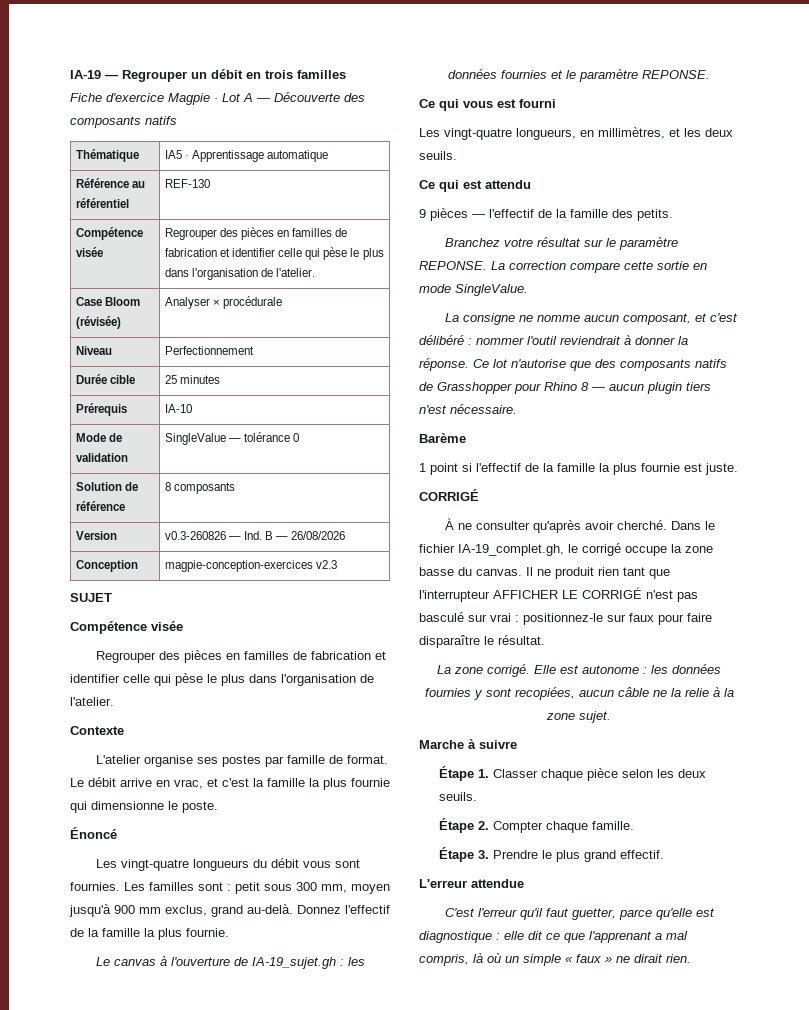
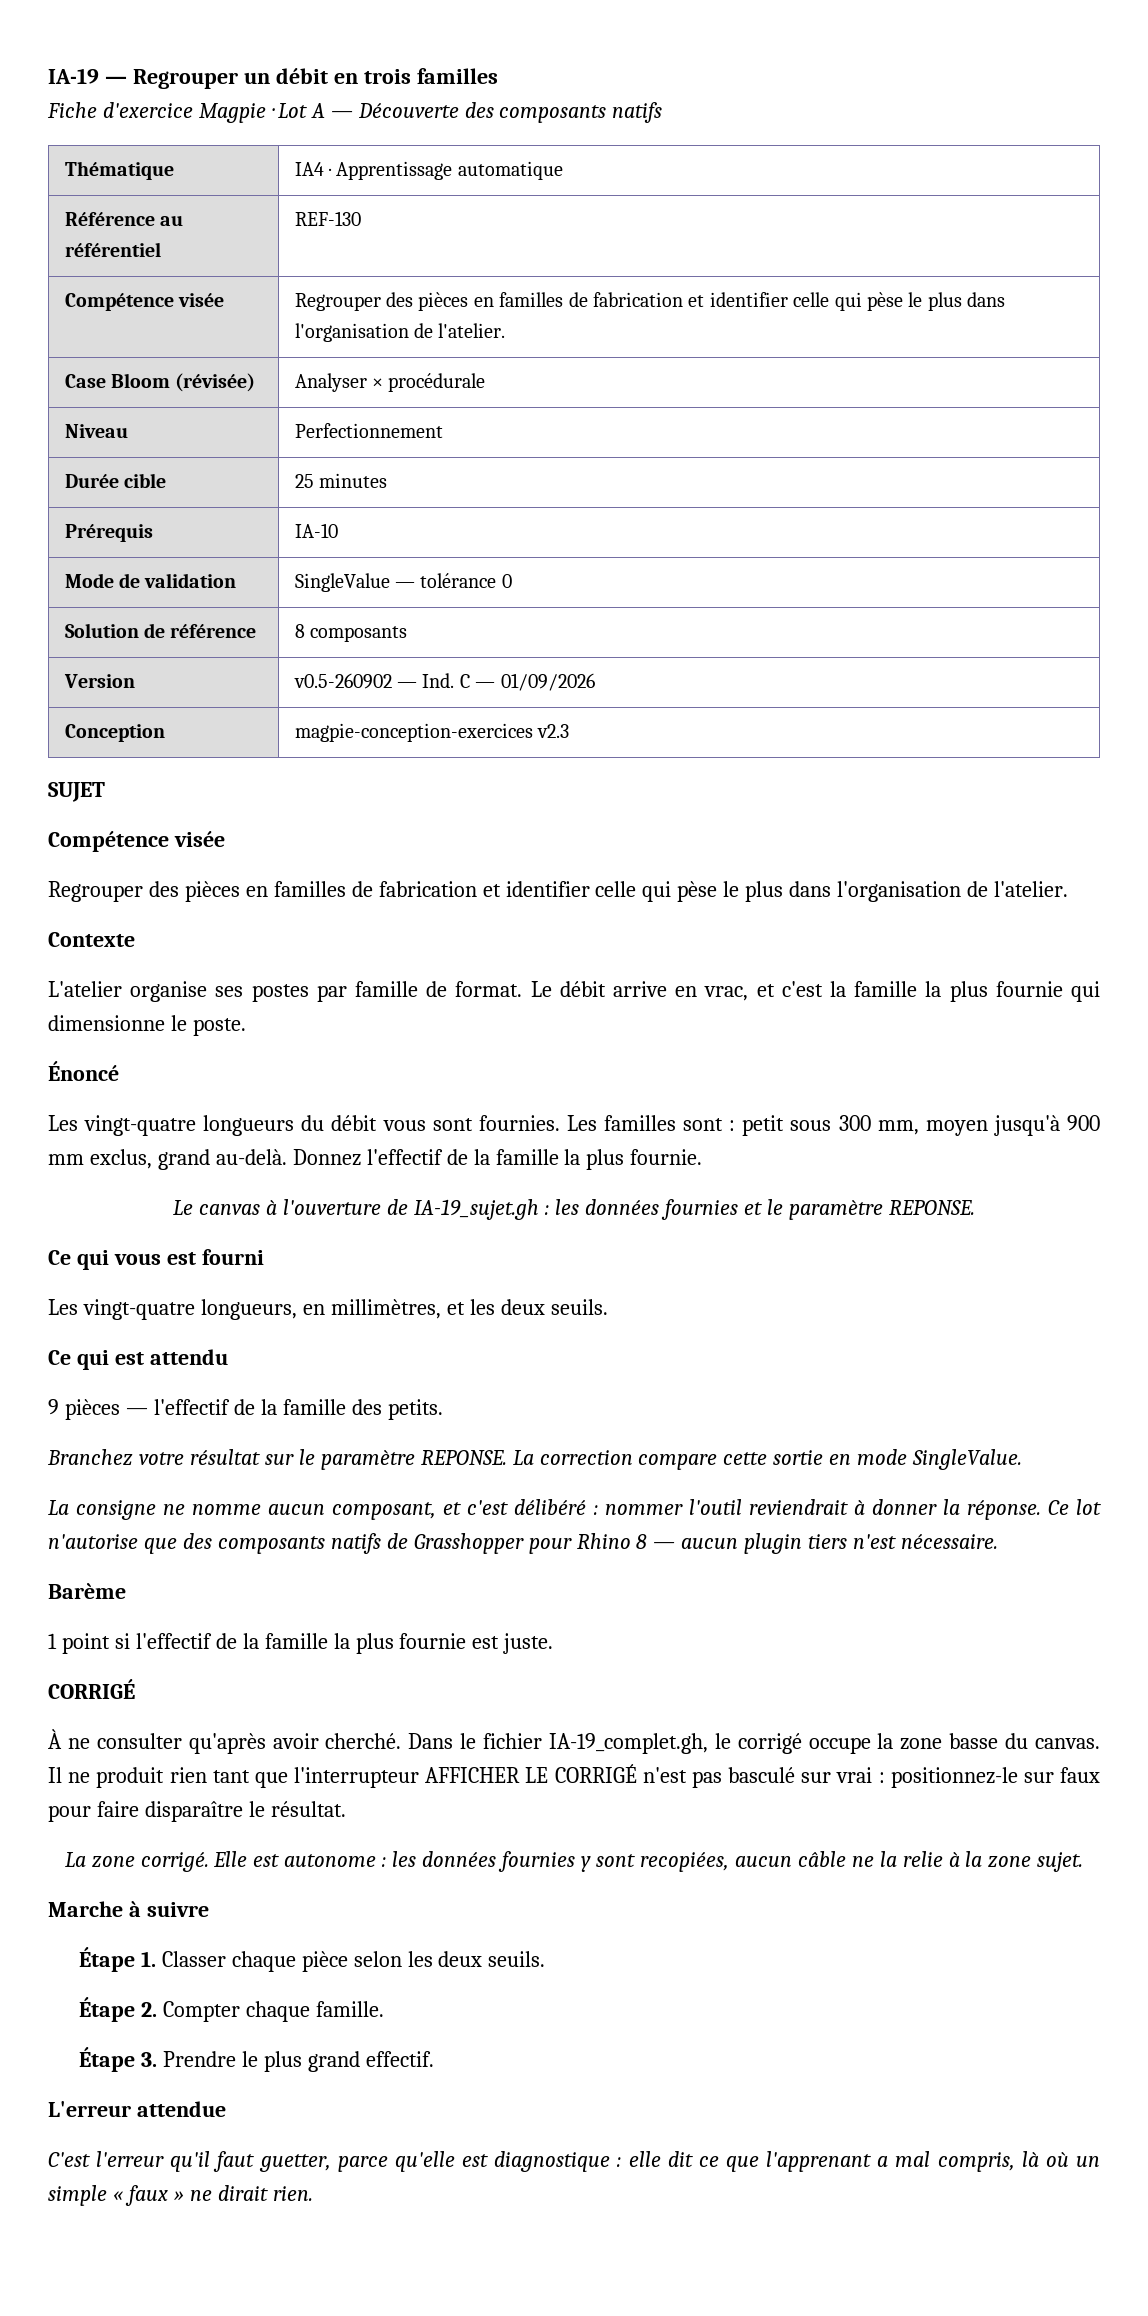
[164,150,182,159] IA5 -> [294,162,324,176] IA4
[164,531,226,540] v0.3-260826 -> [293,673,392,689] v0.5-260902
[265,531,346,540] B — 26/08/2026 -> [459,673,595,691] C — 01/09/2026

